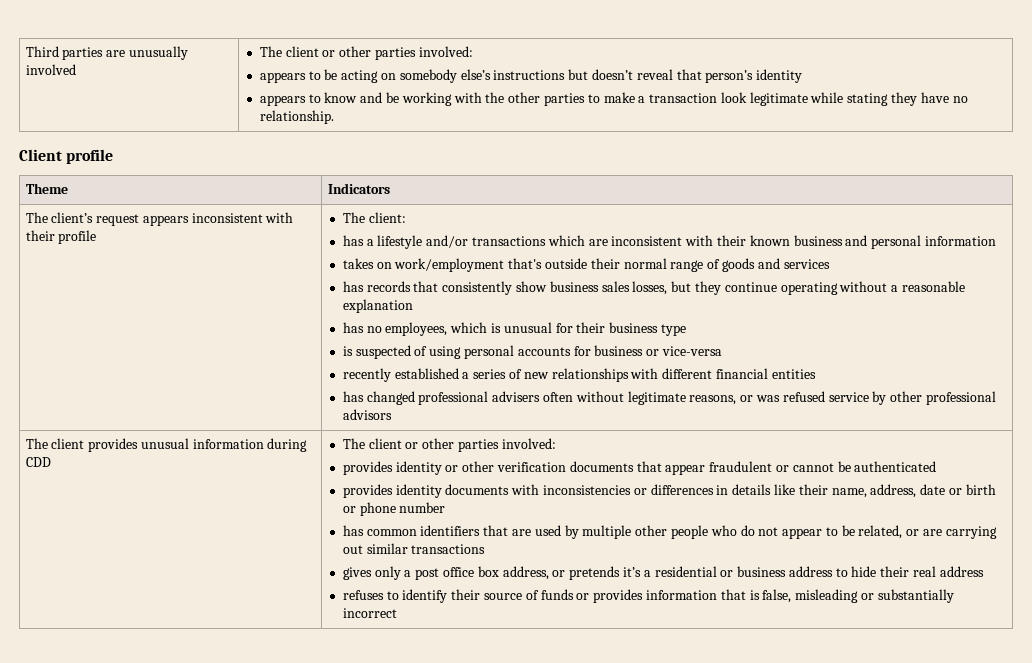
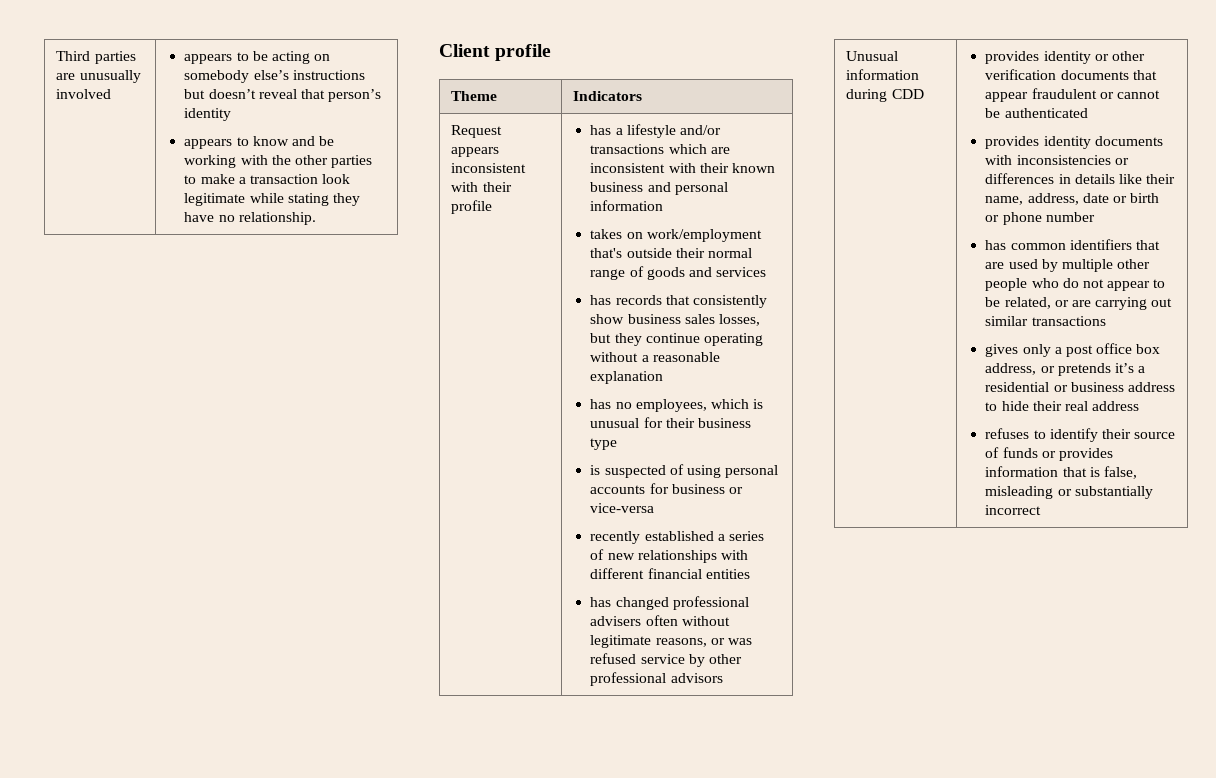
[259,46,473,60] The client or other parties involved: // -> (112, 94) none
[25,212,140,226] The client’s request -> [451,125,503,138] Request
[342,212,406,223] The client: // -> (493, 207) none
[25,438,189,452] The client provides unusual -> [846,51,899,61] Unusual
[342,438,556,452] The client or other parties involved: // -> (924, 94) none

